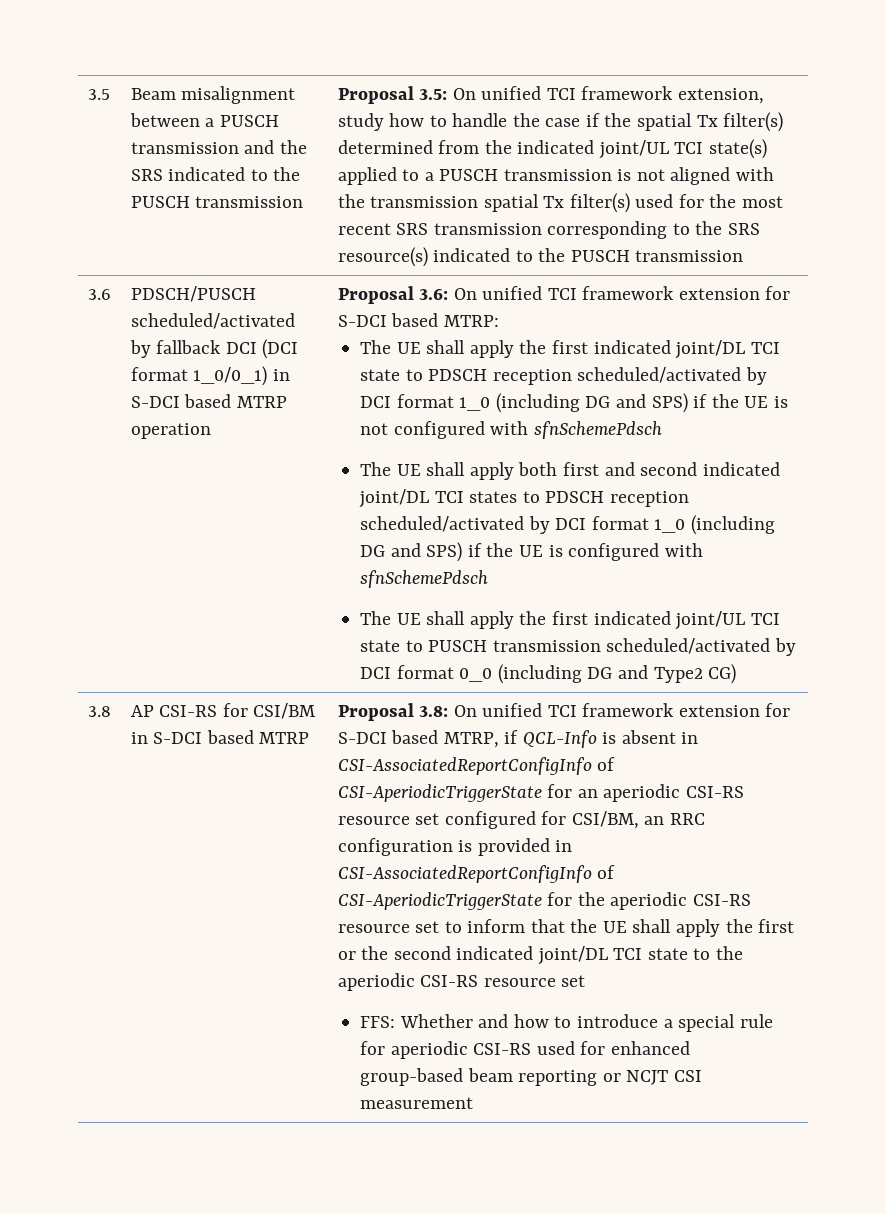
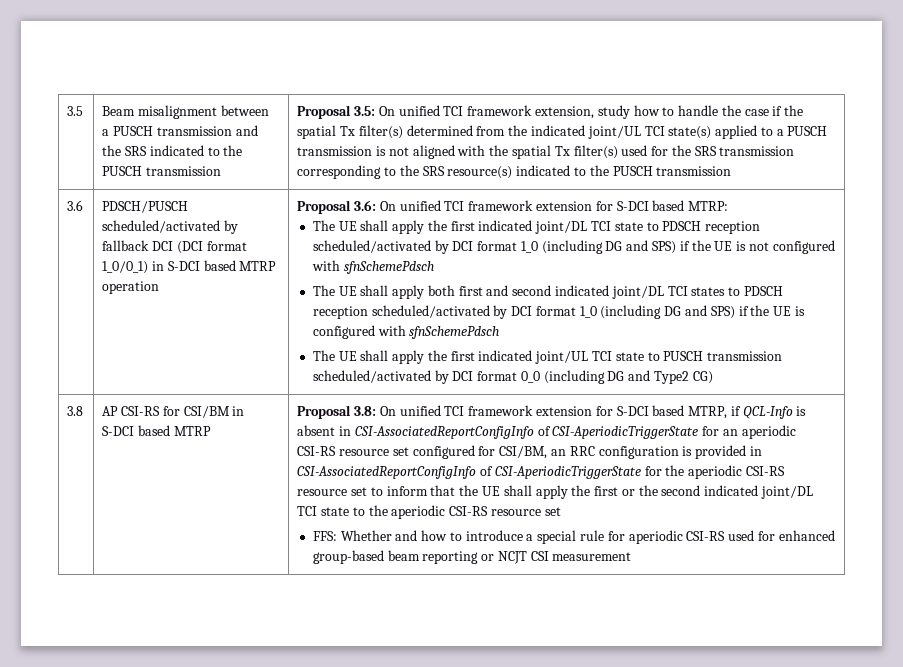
[370,196,479,208] transmission -> (509, 150) none
[742,196,784,208] [337,223,391,235] most recent -> (691, 150) none

